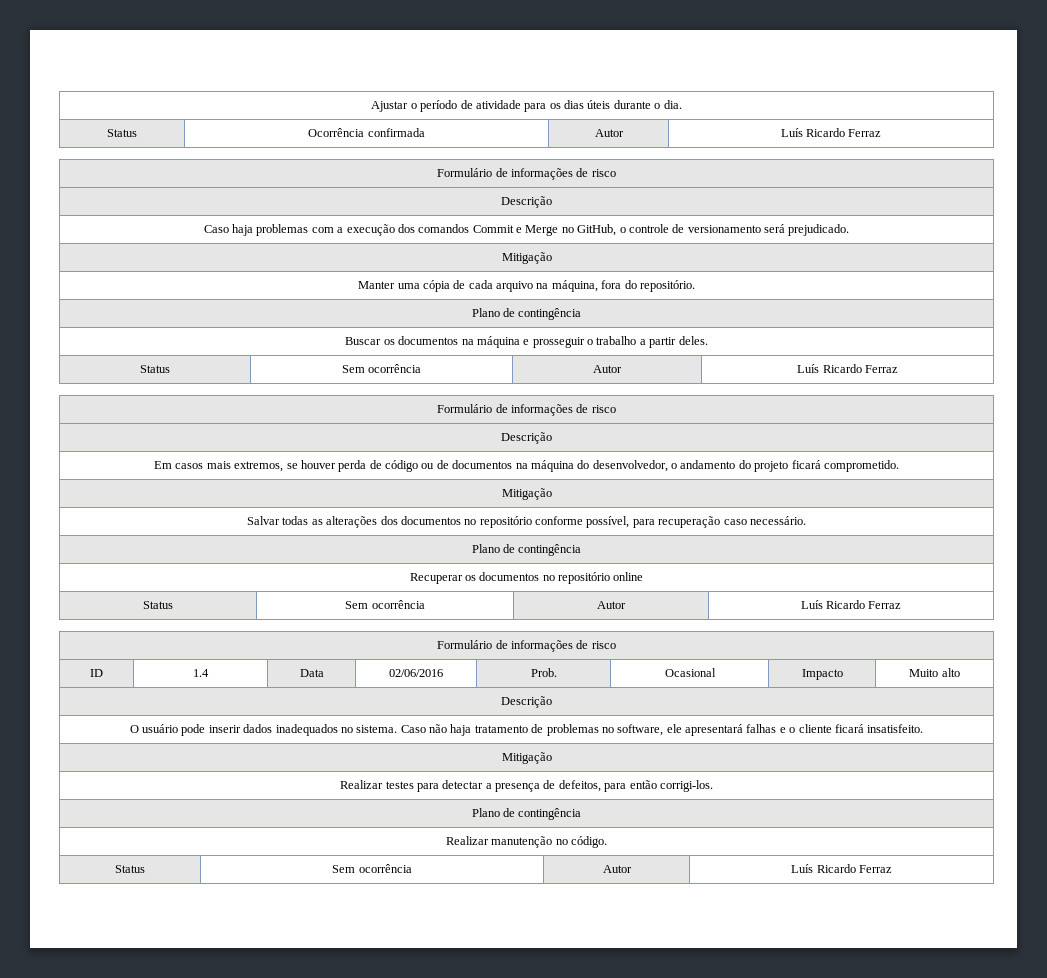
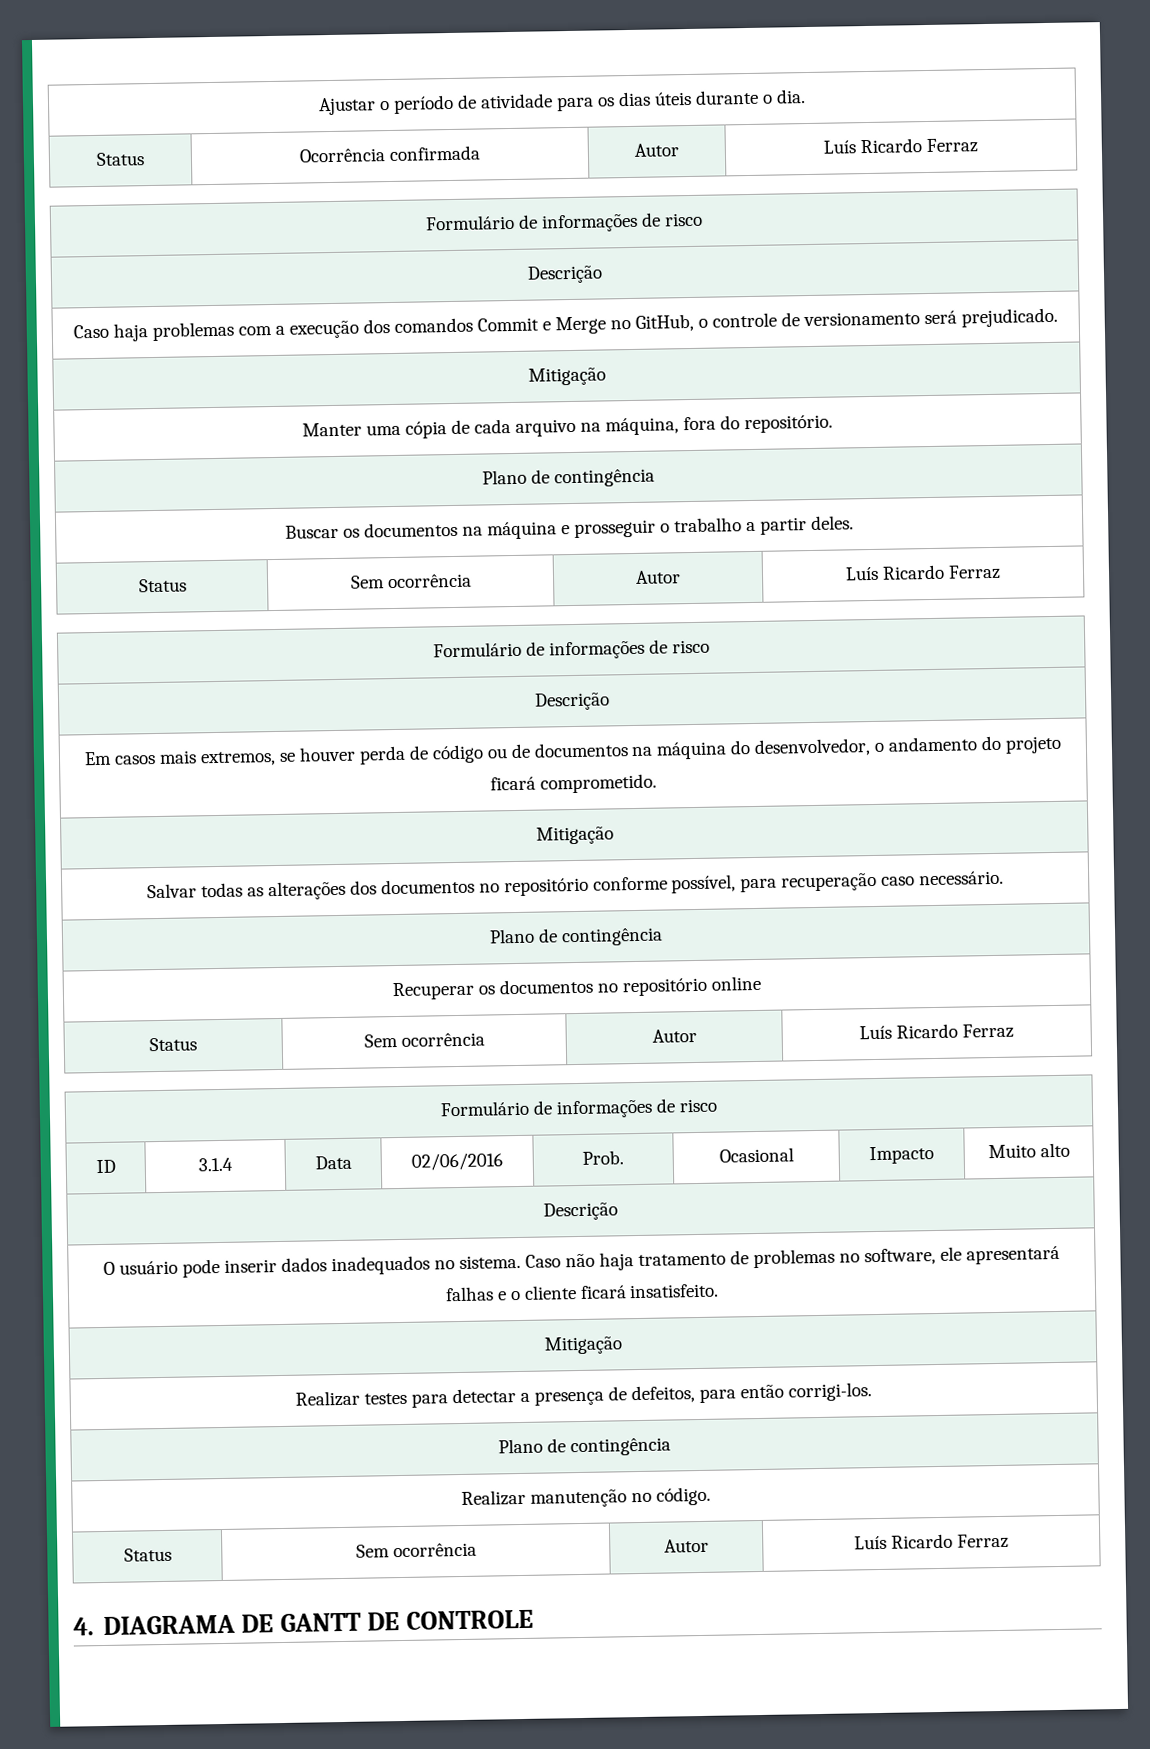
[193,669,209,677] 1.4 -> [198,1157,233,1172] 3.1.4
(892, 869) none -> [73,1609,535,1636] // 4. DIAGRAMA DE GANTT DE CONTROLE

